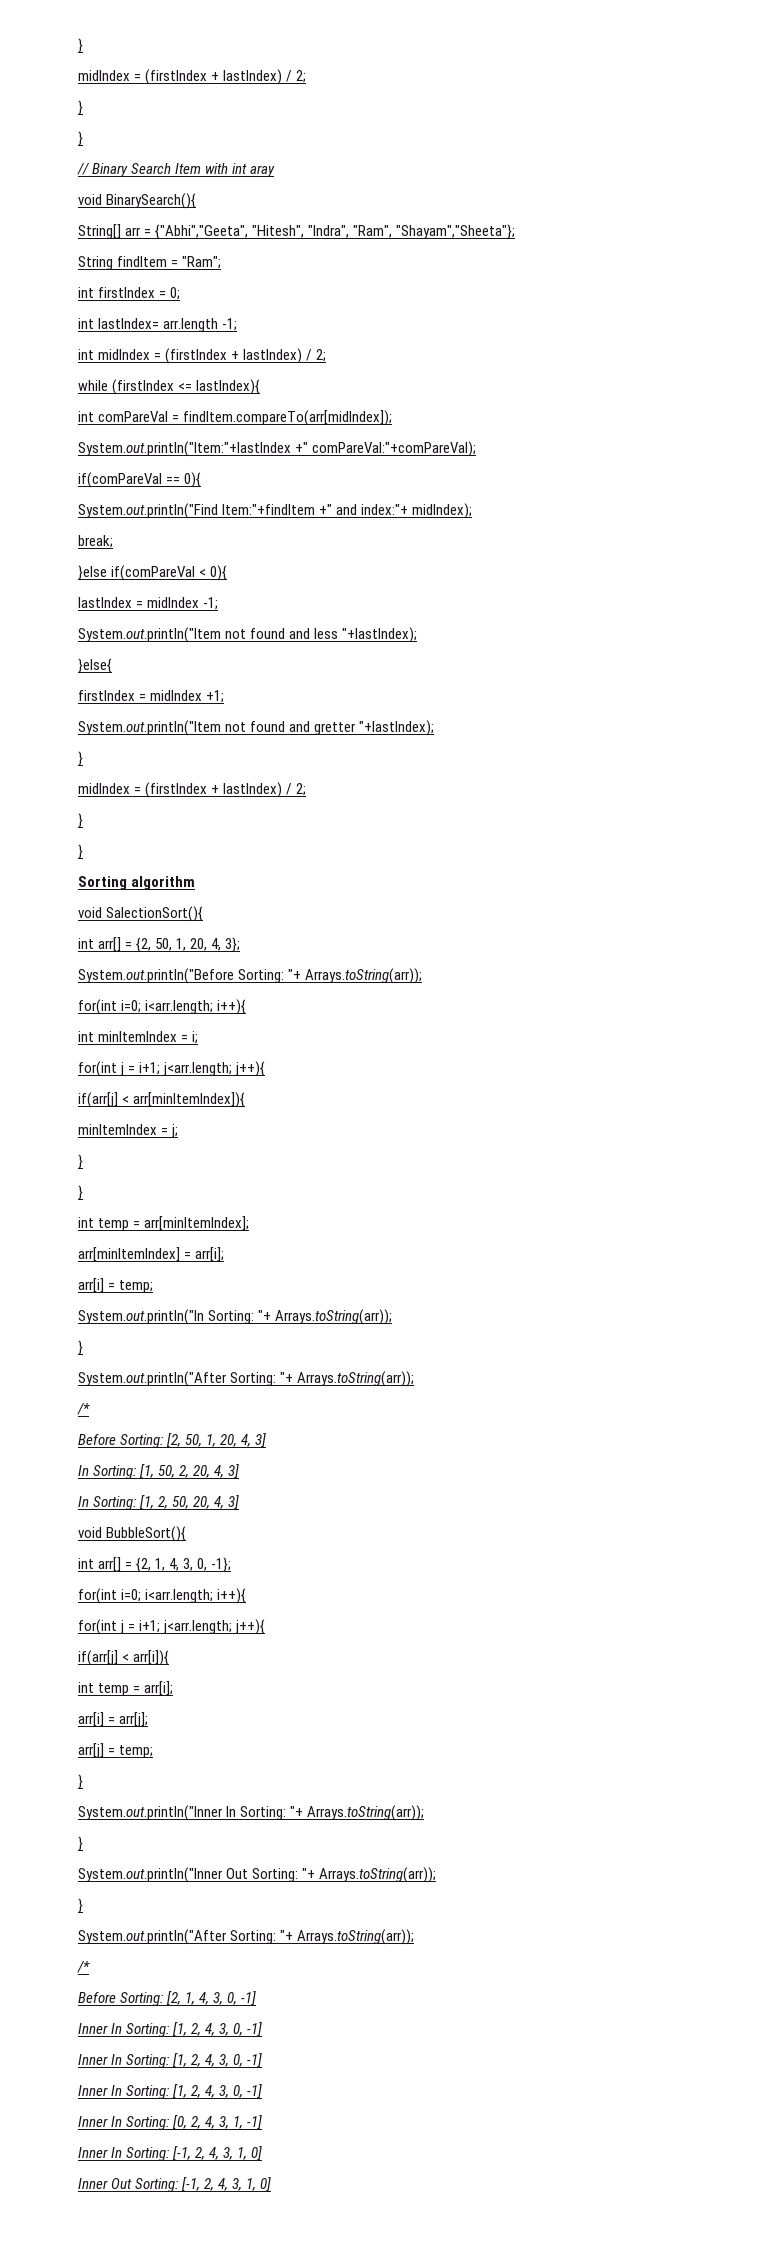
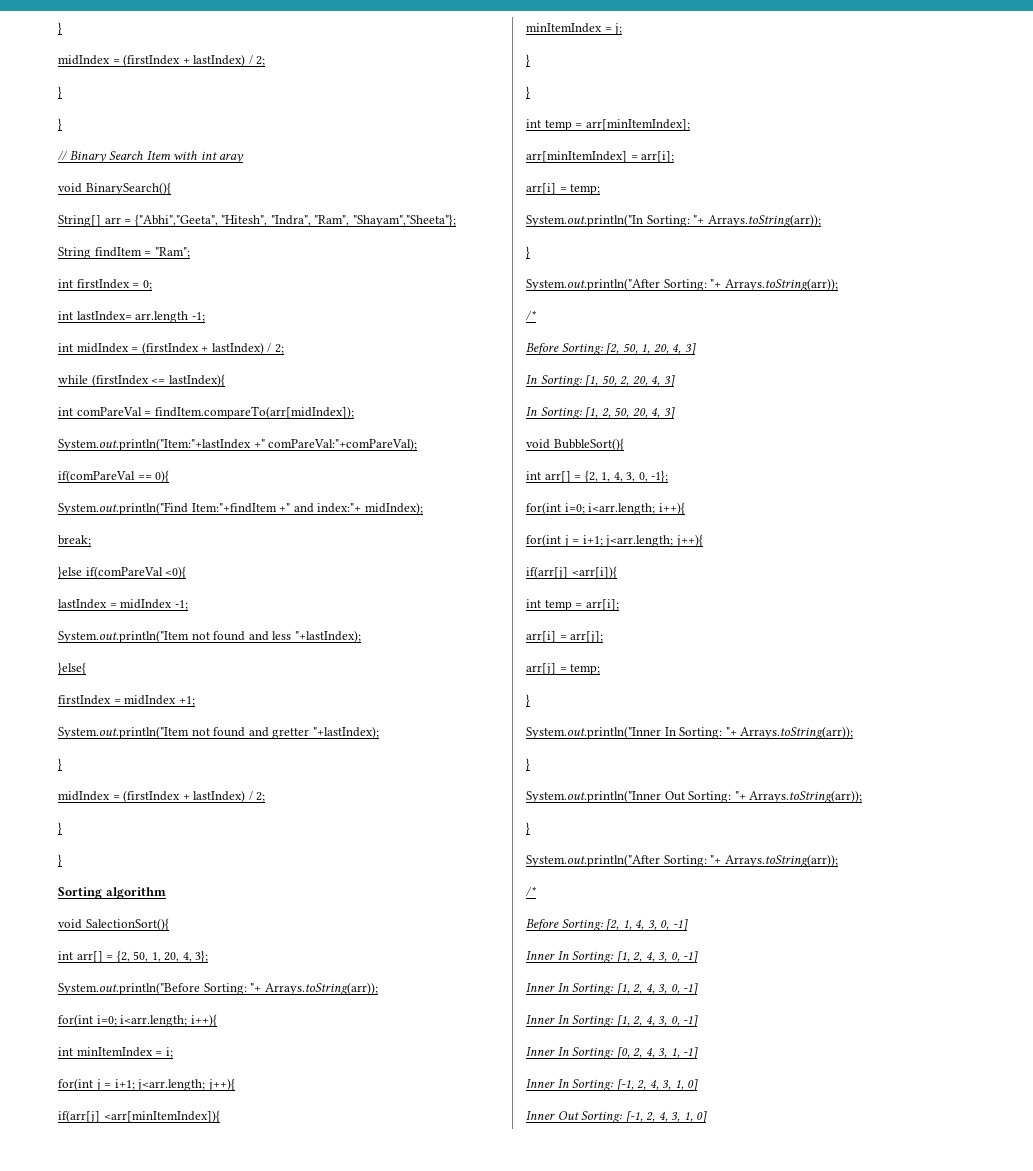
[199,565,228,581] < 0){ -> [165,566,187,579] <0){
[122,1092,246,1108] < arr[minItemIndex]){ -> [103,1110,220,1123] <arr[minItemIndex]){
[122,1650,170,1666] < arr[i]){ -> [571,566,617,579] <arr[i]){

